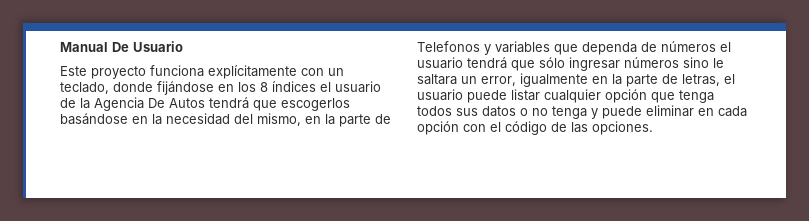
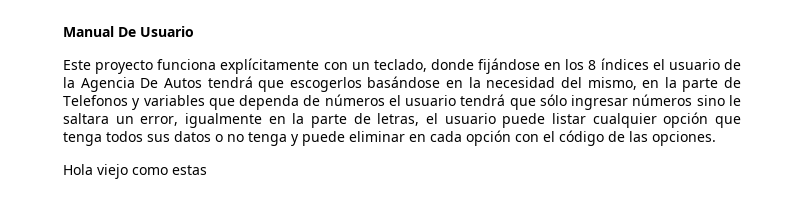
(653, 128) none -> [63,164,207,179] // Hola viejo como estas

